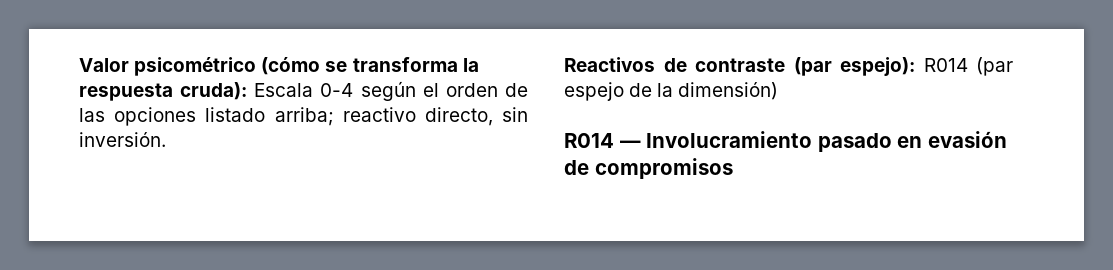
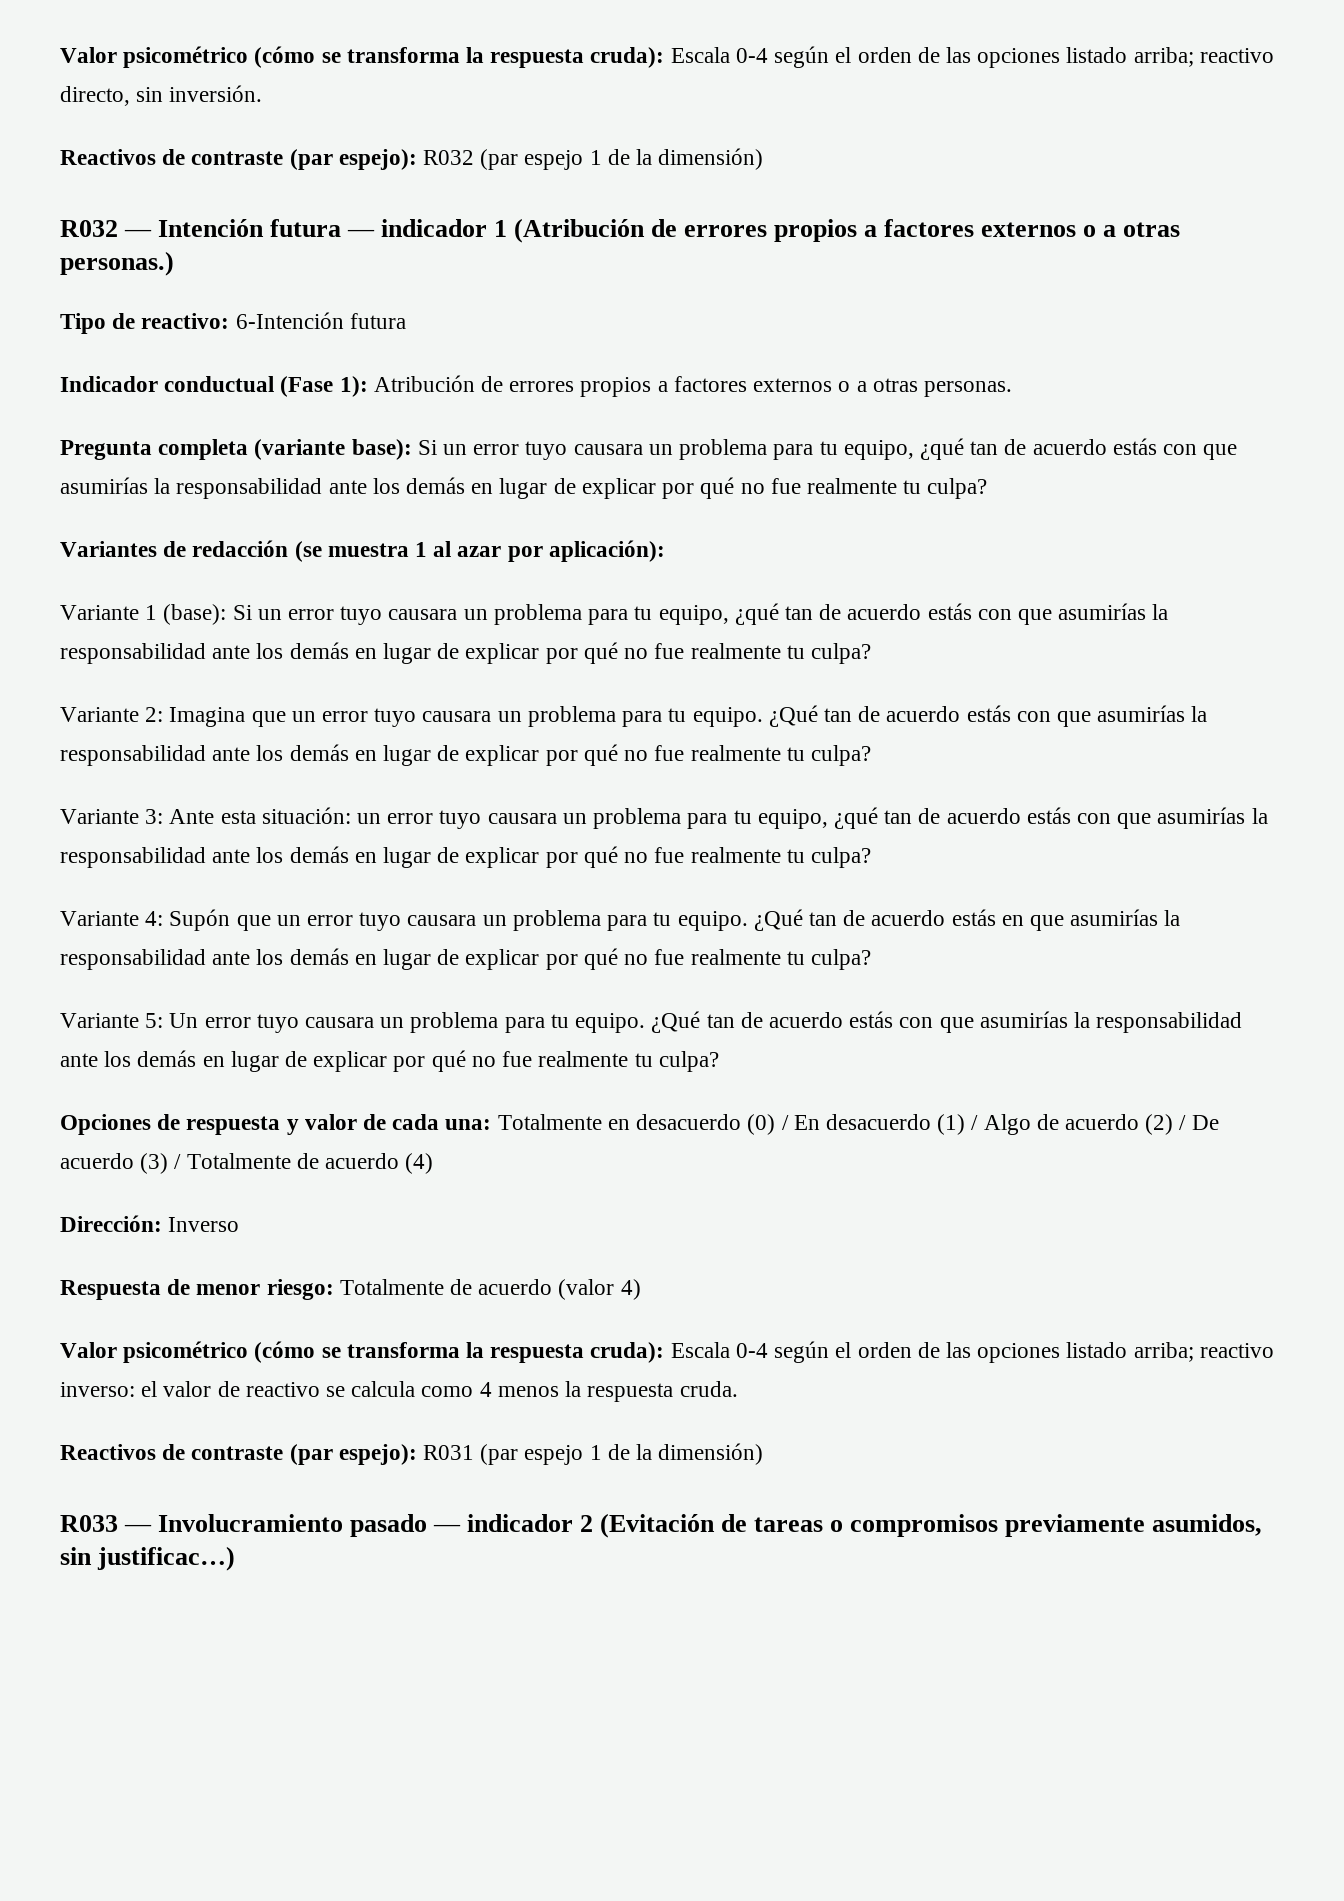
[923,57,1013,76] [564,82,779,101] [564,131,1007,152] [564,158,733,179] R014 (par espejo de la dimensión) // R014 — Involucramiento pasado en evasión de compromisos -> [423,148,764,170] [60,218,1181,243] [60,251,174,276] [60,312,406,334] [60,375,1012,397] [60,438,1238,460] [60,477,988,499] [60,540,665,562] [60,603,1169,625] [60,642,871,664] [60,705,1208,727] [60,744,871,766] [60,807,1268,829] [60,846,871,868] [60,909,1181,931] [60,948,871,970] [60,1011,1243,1033] [60,1050,719,1072] [60,1114,1219,1135] [60,1153,434,1174] [60,1215,240,1232] [60,1279,641,1300] [60,1341,1274,1363] [60,1381,738,1402] [60,1443,764,1465] [60,1513,1263,1538] [60,1546,236,1571] R032 (par espejo 1 de la dimensión) // R032 — Intención futura — indicador 1 (Atribución de errores propios a factores externos o a otras personas.) // Tipo de reactivo: 6-Intención futura // Indicador conductual (Fase 1): Atribución de errores propios a factores externos o a otras personas. // Pregunta completa (variante base): Si un error tuyo causara un problema para tu equipo, ¿qué tan de acuerdo estás con que asumirías la responsabilidad ante los demás en lugar de explicar por qué no fue realmente tu culpa? // Variantes de redacción (se muestra 1 al azar por aplicación): // Variante 1 (base): Si un error tuyo causara un problema para tu equipo, ¿qué tan de acuerdo estás con que asumirías la responsabilidad ante los demás en lugar de explicar por qué no fue realmente tu culpa? // Variante 2: Imagina que un error tuyo causara un problema para tu equipo. ¿Qué tan de acuerdo estás con que asumirías la responsabilidad ante los demás en lugar de explicar por qué no fue realmente tu culpa? // Variante 3: Ante esta situación: un error tuyo causara un problema para tu equipo, ¿qué tan de acuerdo estás con que asumirías la responsabilidad ante los demás en lugar de explicar por qué no fue realmente tu culpa? // Variante 4: Supón que un error tuyo causara un problema para tu equipo. ¿Qué tan de acuerdo estás en que asumirías la responsabilidad ante los demás en lugar de explicar por qué no fue realmente tu culpa? // Variante 5: Un error tuyo causara un problema para tu equipo. ¿Qué tan de acuerdo estás con que asumirías la responsabilidad ante los demás en lugar de explicar por qué no fue realmente tu culpa? // Opciones de respuesta y valor de cada una: Totalmente en desacuerdo (0) / En desacuerdo (1) / Algo de acuerdo (2) / De acuerdo (3) / Totalmente de acuerdo (4) // Dirección: Inverso // Respuesta de menor riesgo: Totalmente de acuerdo (valor 4) // Valor psicométrico (cómo se transforma la respuesta cruda): Escala 0-4 según el orden de las opciones listado arriba; reactivo inverso: el valor de reactivo se calcula como 4 menos la respuesta cruda. // Reactivos de contraste (par espejo): R031 (par espejo 1 de la dimensión) // R033 — Involucramiento pasado — indicador 2 (Evitación de tareas o compromisos previamente asumidos, sin justificac…)

